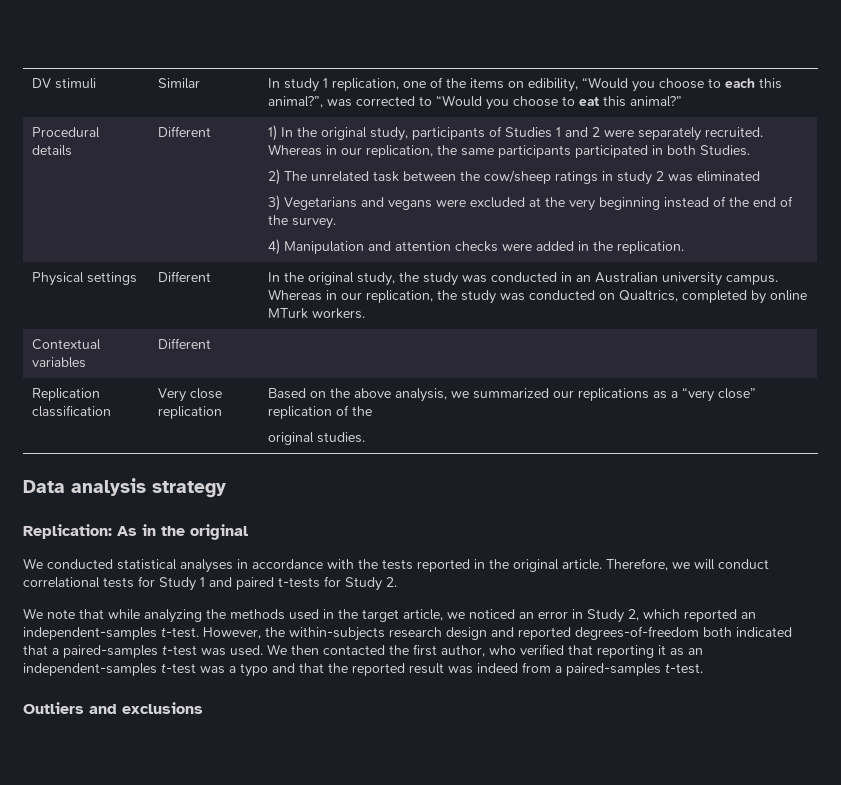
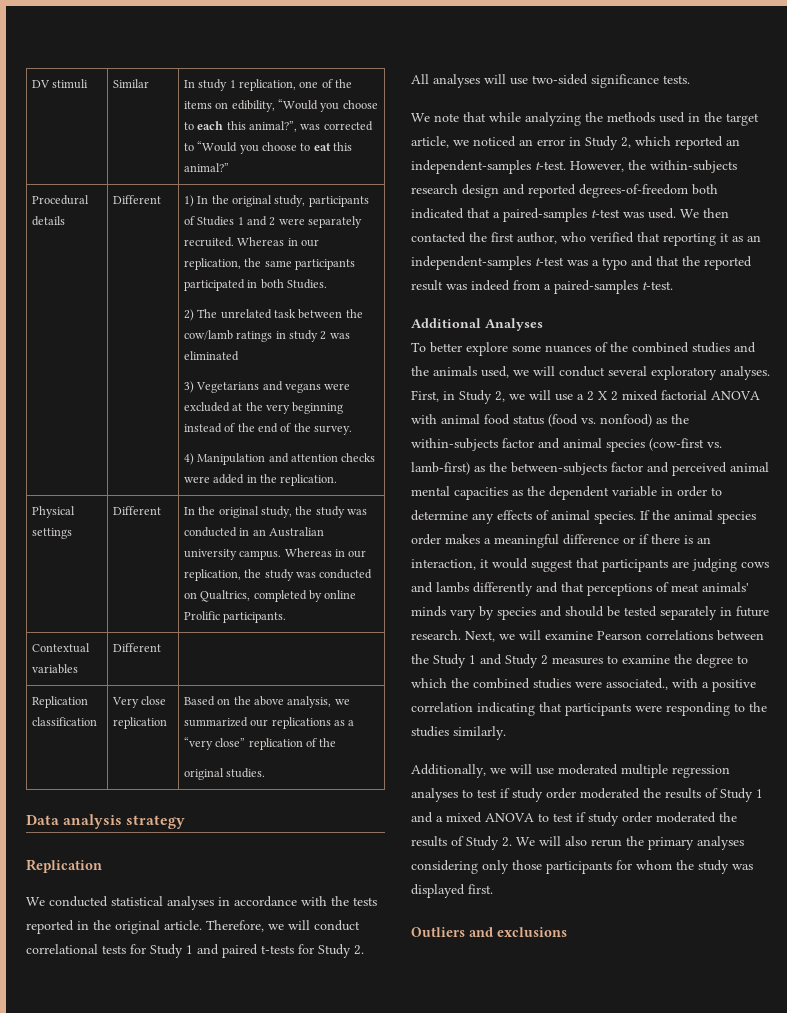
[484,170,552,184] cow/sheep -> [183,330,233,340] cow/lamb
[268,308,366,319] MTurk workers. -> [183,611,287,623] Prolific participants.
[23,524,248,540] Replication: As in the original -> [26,859,102,873] Replication
(397, 582) none -> [411,74,690,88] All analyses will use two-sided significance tests.
(703, 668) none -> [411,318,543,331] [411,342,756,356] [411,366,770,380] [411,390,760,404] [411,414,689,427] [411,438,722,452] [411,462,769,476] [411,486,722,500] [411,510,756,524] [411,534,711,548] [411,558,769,572] [411,582,749,596] [411,606,769,620] [411,630,764,642] [411,654,748,668] [411,678,756,692] [411,702,767,716] [411,726,506,740] [411,764,730,778] [411,788,763,802] [411,812,737,826] [411,836,744,850] [411,860,753,874] [411,884,493,898] // Additional Analyses // To better explore some nuances of the combined studies and the animals used, we will conduct several exploratory analyses. First, in Study 2, we will use a 2 X 2 mixed factorial ANOVA with animal food status (food vs. nonfood) as the within-subjects factor and animal species (cow-first vs. lamb-first) as the between-subjects factor and perceived animal mental capacities as the dependent variable in order to determine any effects of animal species. If the animal species order makes a meaningful difference or if there is an interaction, it would suggest that participants are judging cows and lambs differently and that perceptions of meat animals' minds vary by species and should be tested separately in future research. Next, we will examine Pearson correlations between the Study 1 and Study 2 measures to examine the degree to which the combined studies were associated., with a positive correlation indicating that participants were responding to the studies similarly. // Additionally, we will use moderated multiple regression analyses to test if study order moderated the results of Study 1 and a mixed ANOVA to test if study order moderated the results of Study 2. We will also rerun the primary analyses considering only those participants for whom the study was displayed first.

